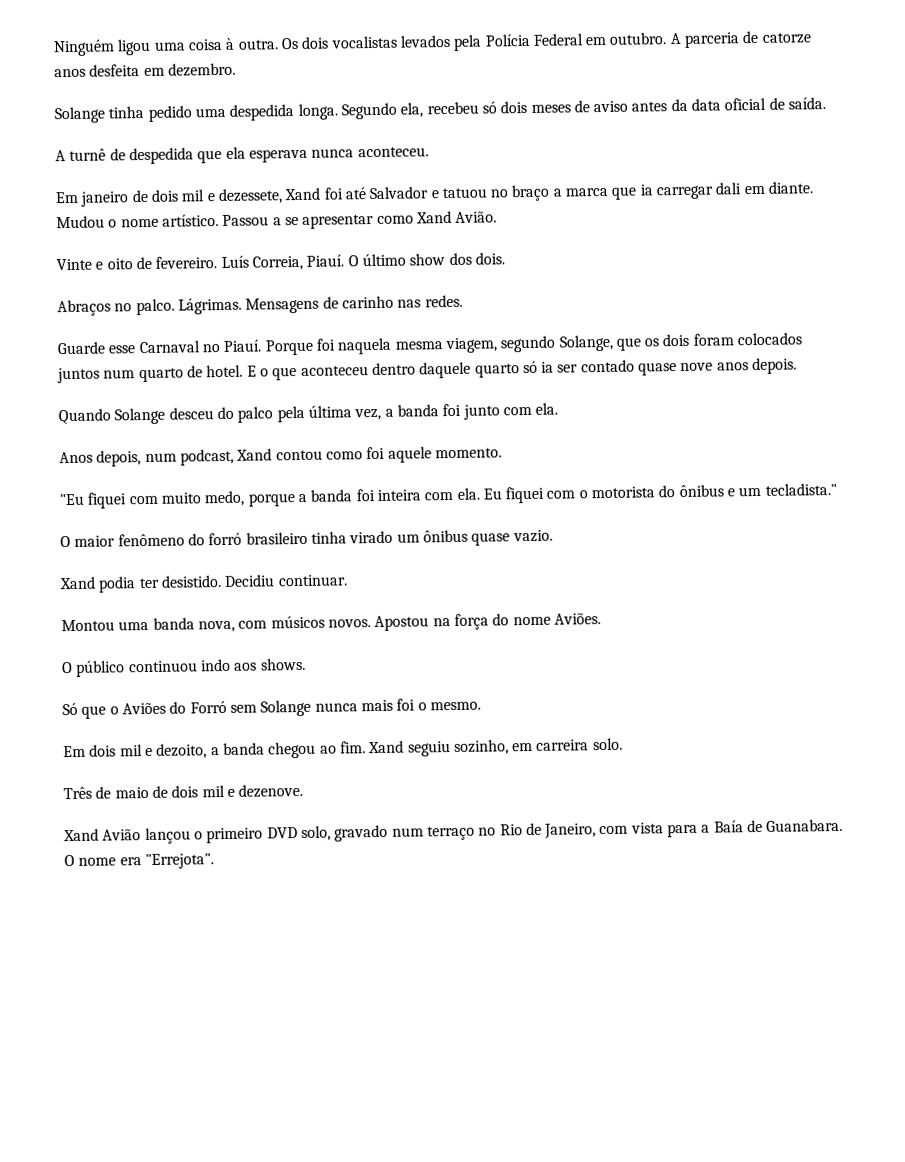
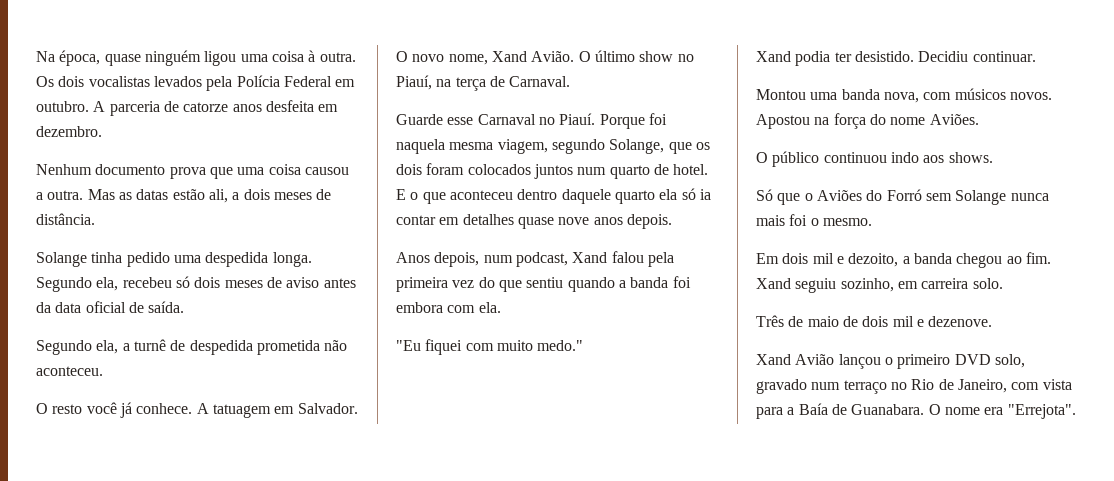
[53,39,115,57] Ninguém -> [36,50,201,66] Na época, quase ninguém
(236, 69) none -> [36,164,349,179] [36,189,332,203] [36,213,95,225] // Nenhum documento prova que uma coisa causou a outra. Mas as datas estão ali, a dois meses de distância.
[55,146,429,165] [55,181,814,207] [56,210,498,229] [56,252,505,271] [57,294,463,317] A turnê de despedida que ela esperava nunca aconteceu. // Em janeiro de dois mil e dezessete, Xand foi até Salvador e tatuou no braço a marca que ia carregar dali em diante. Mudou o nome artístico. Passou a se apresentar como Xand Avião. // Vinte e oito de fevereiro. Luís Correia, Piauí. O último show dos dois. // Abraços no palco. Lágrimas. Mensagens de carinho nas redes. -> [36,339,348,355] [36,366,103,376] [36,402,358,418] [396,50,694,65] [396,75,571,91] Segundo ela, a turnê de despedida prometida não aconteceu. // O resto você já conhece. A tatuagem em Salvador. O novo nome, Xand Avião. O último show no Piauí, na terça de Carnaval.
(520, 370) none -> [659,189,678,200] ela
[557,359,635,373] ser contado -> [396,214,514,225] contar em detalhes
[58,402,559,425] // Quando Solange desceu do palco pela última vez, a banda foi junto com ela. -> (672, 221) none
[275,446,502,463] [59,482,837,509] [60,529,553,548] contou como foi aquele momento. // "Eu fiquei com muito medo, porque a banda foi inteira com ela. Eu fiquei com o motorista do ônibus e um tecladista." // O maior fenômeno do forró brasileiro tinha virado um ônibus quase vazio. -> [611,251,674,267] [396,276,691,292] [396,302,501,313] [396,339,584,355] falou pela primeira vez do que sentiu quando a banda foi embora com ela. // "Eu fiquei com muito medo."

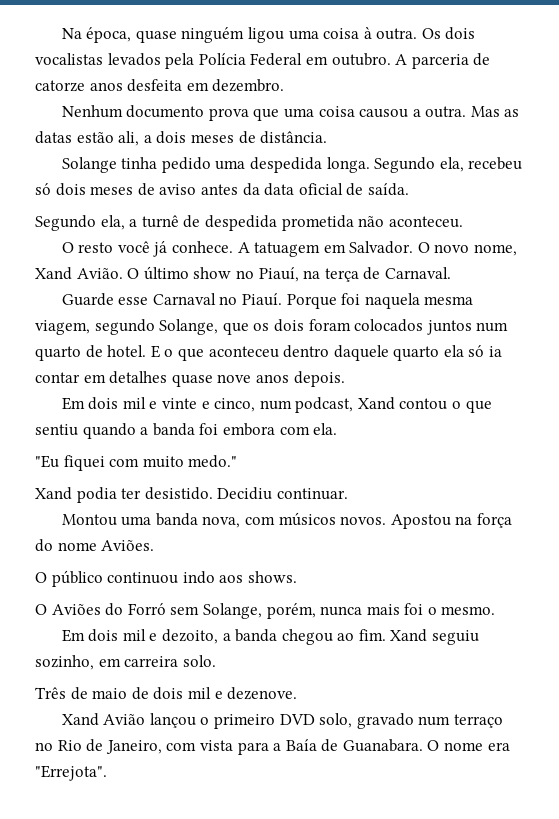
[396,251,674,267] [396,277,495,292] Anos depois, num podcast, Xand falou pela primeira vez do -> [61,397,462,413] Em dois mil e vinte e cinco, num podcast, Xand contou o
[756,189,813,205] Só que o -> [35,604,47,615] O
[955,190,1007,205] Solange -> [202,603,316,619] Solange, porém,

